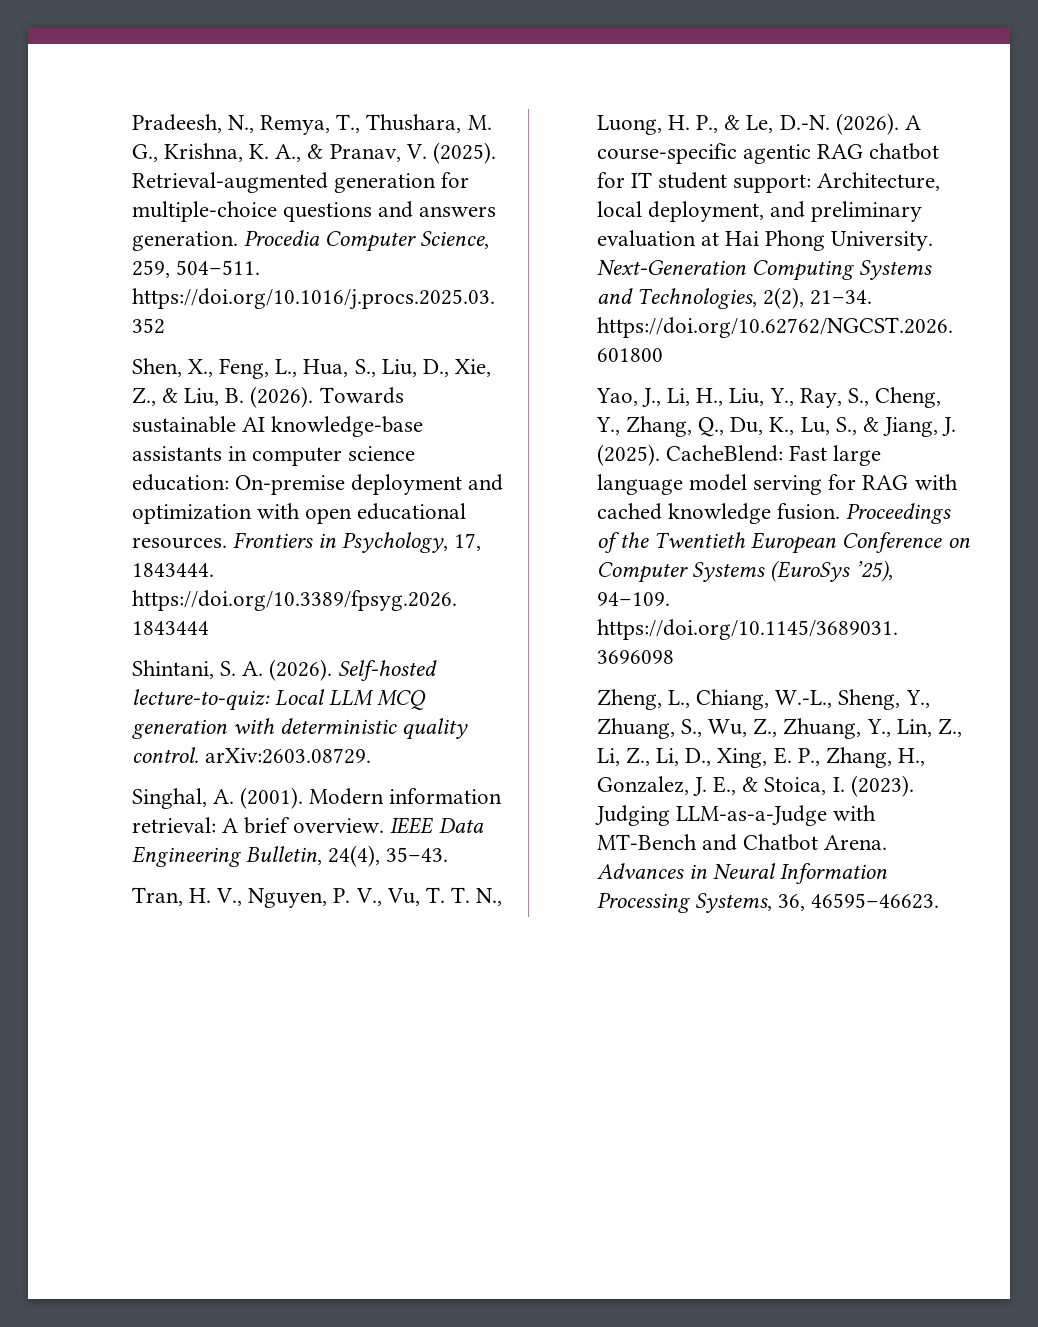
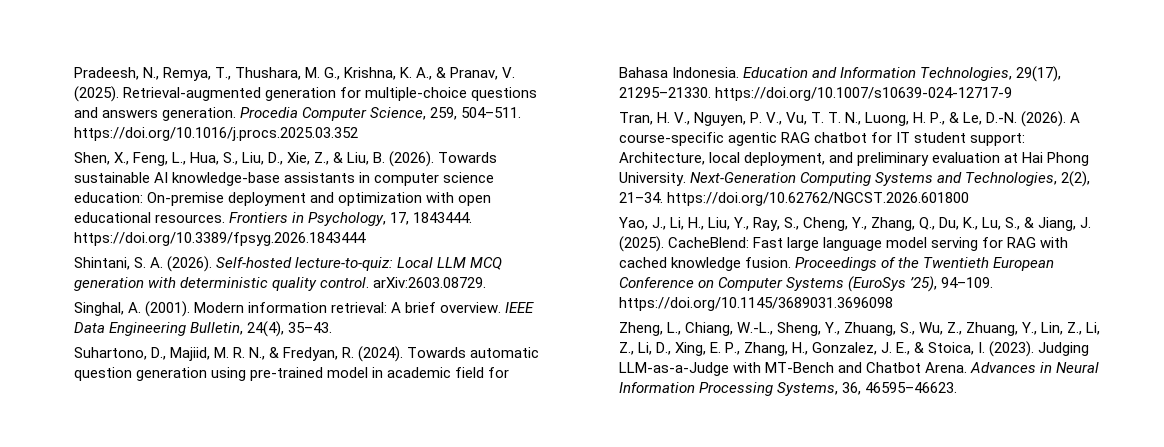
(449, 854) none -> [73,346,540,362] [73,367,509,381] [618,66,1061,82] [618,87,1012,101] // Suhartono, D., Majiid, M. R. N., & Fredyan, R. (2024). Towards automatic question generation using pre-trained model in academic field for Bahasa Indonesia. Education and Information Technologies, 29(17), 21295–21330. https://doi.org/10.1007/s10639-024-12717-9

